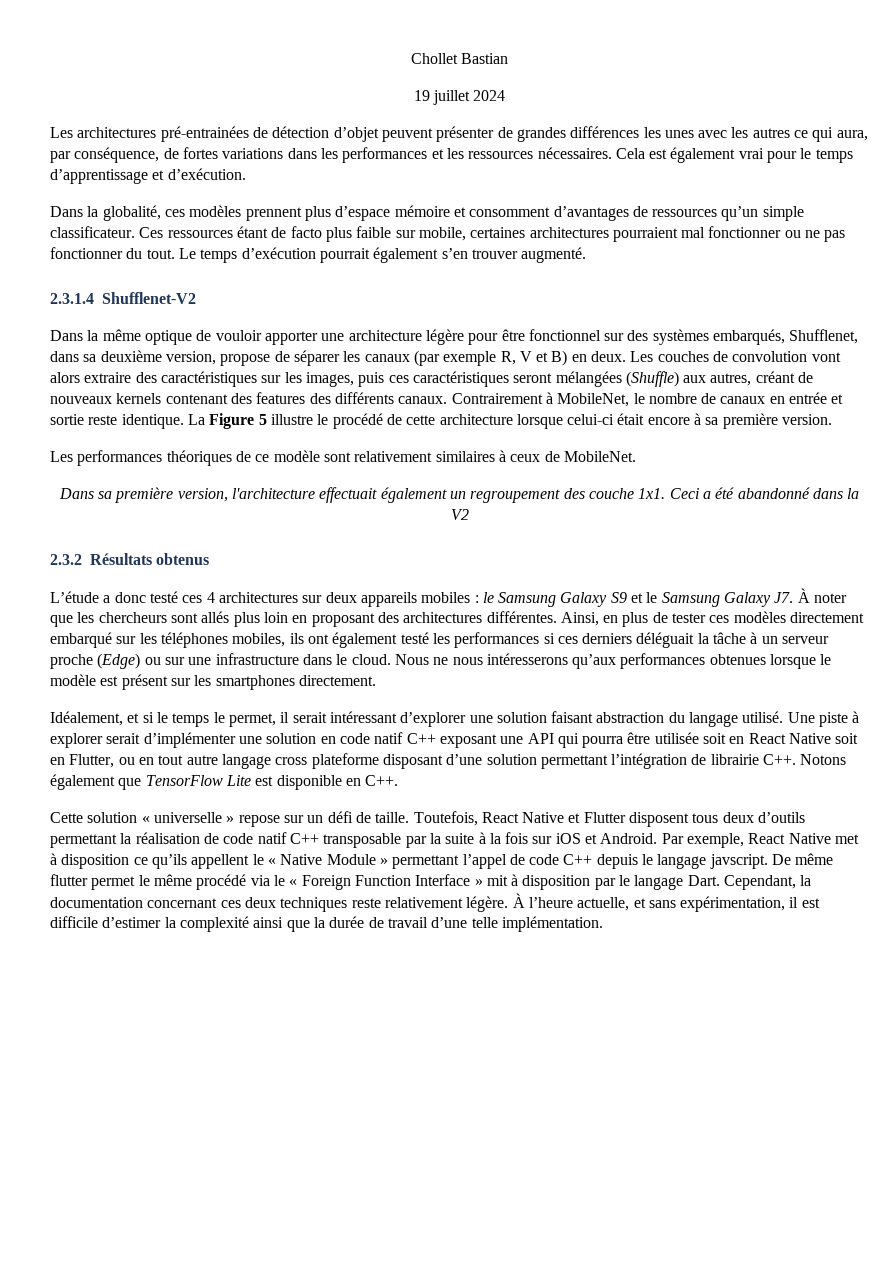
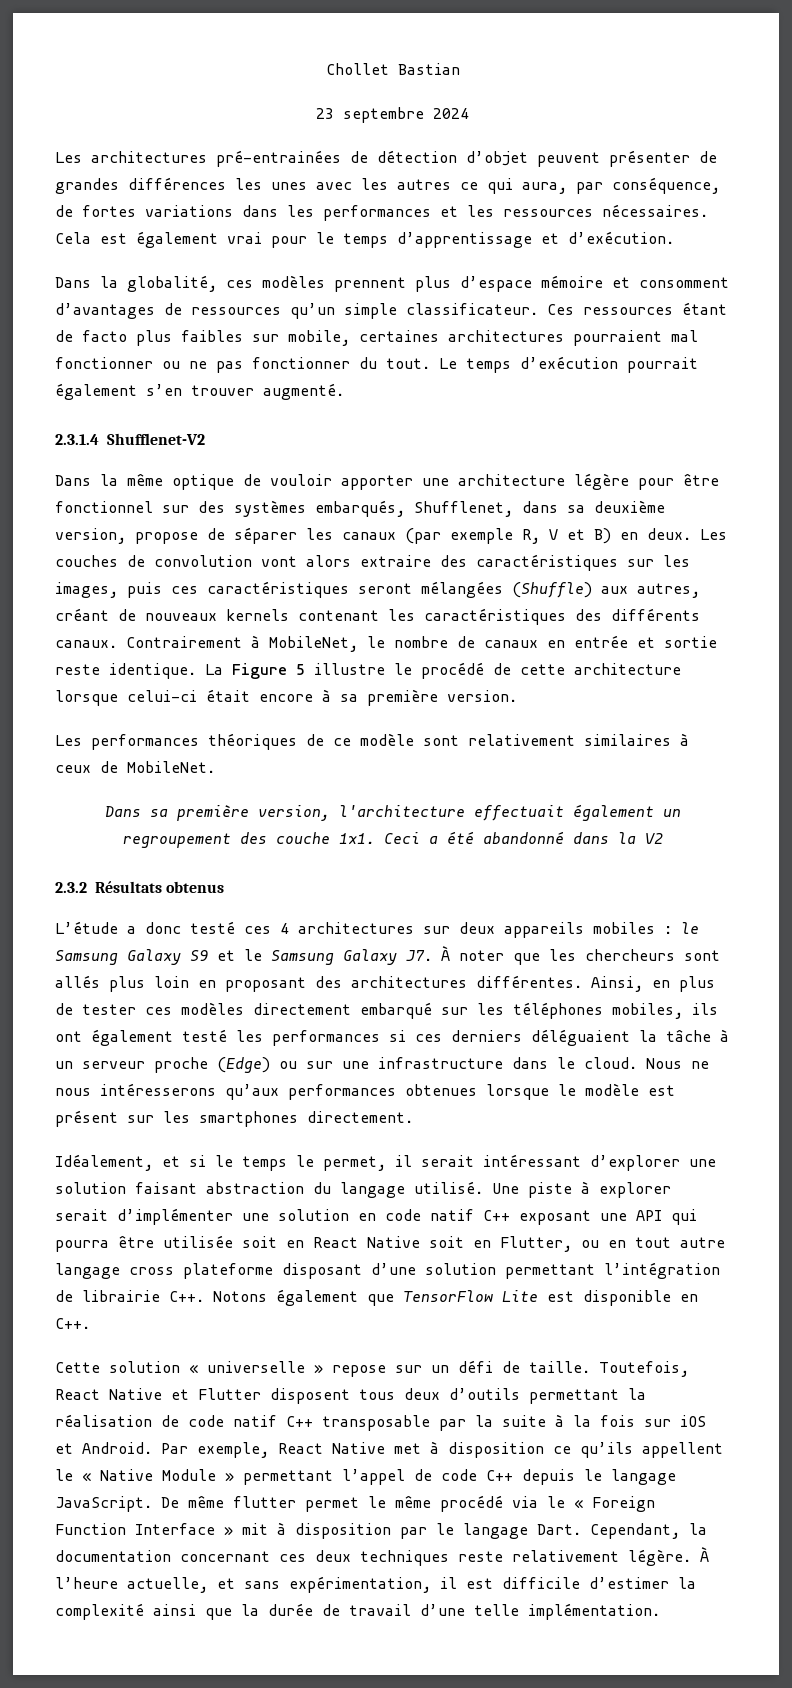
[413,90,470,105] 19 juillet -> [316,107,424,123] 23 septembre
[356,226,392,238] faible -> [181,330,243,342] faibles
[230,392,306,404] des features -> [388,608,566,625] les caractéristiques
[636,632,695,648] déléguait -> [531,1029,630,1046] déléguaient
[709,854,768,869] javscript. -> [55,1496,152,1512] JavaScript.

